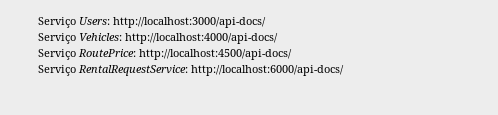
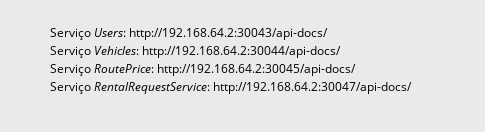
[113,17,266,28] http://localhost:3000/api-docs/ -> [129,28,329,40] http://192.168.64.2:30043/api-docs/
[125,33,278,44] http://localhost:4000/api-docs/ -> [142,46,342,58] http://192.168.64.2:30044/api-docs/
[139,49,292,60] http://localhost:4500/api-docs/ -> [157,64,357,76] http://192.168.64.2:30045/api-docs/
[191,65,344,76] http://localhost:6000/api-docs/ -> [213,82,413,94] http://192.168.64.2:30047/api-docs/

